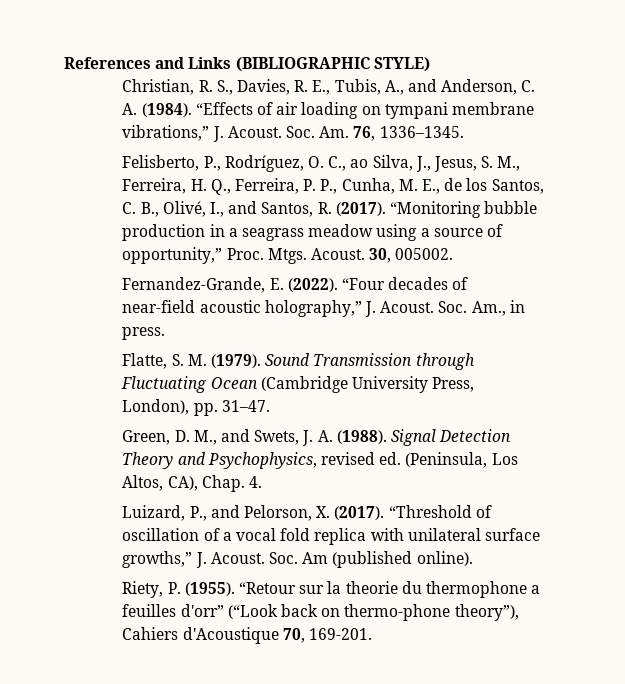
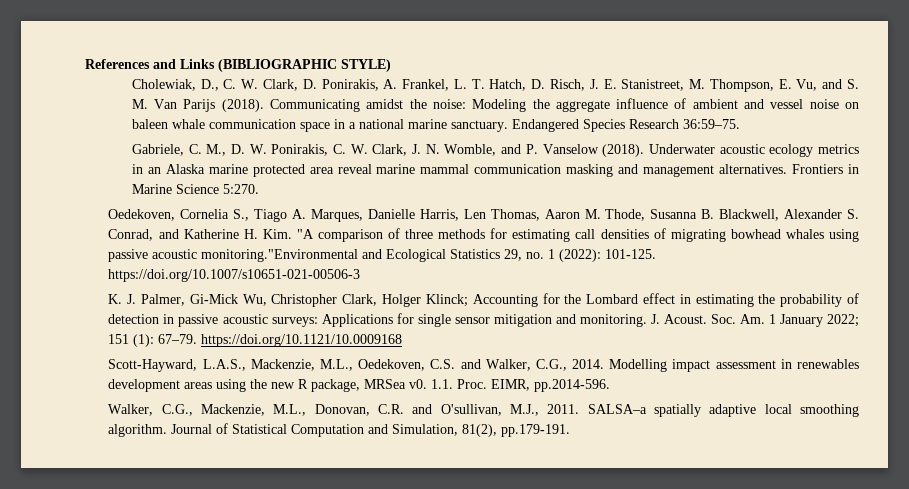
[122,79,536,95] [122,102,534,119] [122,125,464,142] [122,155,521,172] [122,178,544,195] [122,201,538,218] [122,224,503,241] [122,247,454,264] [122,277,469,293] [122,300,525,317] [122,327,166,340] [122,353,475,370] [121,376,475,393] [122,399,270,416] [122,429,512,446] [122,452,518,469] [122,475,263,492] [122,505,492,521] [122,528,540,545] [122,551,473,568] [122,581,541,598] [122,604,519,621] [122,627,373,644] Christian, R. S., Davies, R. E., Tubis, A., and Anderson, C. A. (1984). “Effects of air loading on tympani membrane vibrations,” J. Acoust. Soc. Am. 76, 1336–1345. // Felisberto, P., Rodríguez, O. C., ao Silva, J., Jesus, S. M., Ferreira, H. Q., Ferreira, P. P., Cunha, M. E., de los Santos, C. B., Olivé, I., and Santos, R. (2017). “Monitoring bubble production in a seagrass meadow using a source of opportunity,” Proc. Mtgs. Acoust. 30, 005002. // Fernandez-Grande, E. (2022). “Four decades of near-field acoustic holography,” J. Acoust. Soc. Am., in press. // Flatte, S. M. (1979). Sound Transmission through Fluctuating Ocean (Cambridge University Press, London), pp. 31–47. // Green, D. M., and Swets, J. A. (1988). Signal Detection Theory and Psychophysics, revised ed. (Peninsula, Los Altos, CA), Chap. 4. // Luizard, P., and Pelorson, X. (2017). “Threshold of oscillation of a vocal fold replica with unilateral surface growths,” J. Acoust. Soc. Am (published online). // Riety, P. (1955). “Retour sur la theorie du thermophone a feuilles d'orr” (“Look back on thermo-phone theory”), Cahiers d'Acoustique 70, 169-201. -> [131,79,859,92] [131,98,860,112] [131,119,740,132] [131,144,860,157] [131,164,860,177] [131,184,259,194] [108,209,859,222] [108,228,860,242] [108,249,657,262] [108,269,361,282] [108,293,859,307] [108,313,860,327] [108,334,403,347] [108,359,859,372] [108,379,611,392] [108,404,859,417] [108,423,571,437] Cholewiak, D., C. W. Clark, D. Ponirakis, A. Frankel, L. T. Hatch, D. Risch, J. E. Stanistreet, M. Thompson, E. Vu, and S. M. Van Parijs (2018). Communicating amidst the noise: Modeling the aggregate influence of ambient and vessel noise on baleen whale communication space in a national marine sanctuary. Endangered Species Research 36:59–75. // Gabriele, C. M., D. W. Ponirakis, C. W. Clark, J. N. Womble, and P. Vanselow (2018). Underwater acoustic ecology metrics in an Alaska marine protected area reveal marine mammal communication masking and management alternatives. Frontiers in Marine Science 5:270. // Oedekoven, Cornelia S., Tiago A. Marques, Danielle Harris, Len Thomas, Aaron M. Thode, Susanna B. Blackwell, Alexander S. Conrad, and Katherine H. Kim. "A comparison of three methods for estimating call densities of migrating bowhead whales using passive acoustic monitoring."Environmental and Ecological Statistics 29, no. 1 (2022): 101-125. https://doi.org/10.1007/s10651-021-00506-3 // K. J. Palmer, Gi-Mick Wu, Christopher Clark, Holger Klinck; Accounting for the Lombard effect in estimating the probability of detection in passive acoustic surveys: Applications for single sensor mitigation and monitoring. J. Acoust. Soc. Am. 1 January 2022; 151 (1): 67–79. https://doi.org/10.1121/10.0009168 // Scott-Hayward, L.A.S., Mackenzie, M.L., Oedekoven, C.S. and Walker, C.G., 2014. Modelling impact assessment in renewables development areas using the new R package, MRSea v0. 1.1. Proc. EIMR, pp.2014-596. // Walker, C.G., Mackenzie, M.L., Donovan, C.R. and O'sullivan, M.J., 2011. SALSA–a spatially adaptive local smoothing algorithm. Journal of Statistical Computation and Simulation, 81(2), pp.179-191.

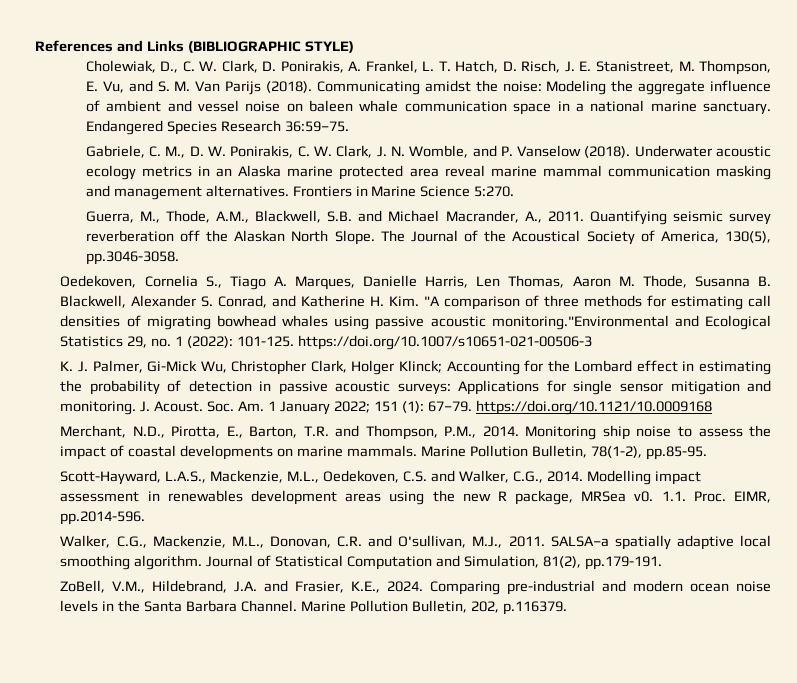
(259, 189) none -> [85,210,771,225] [85,230,771,245] [85,251,179,265] // Guerra, M., Thode, A.M., Blackwell, S.B. and Michael Macrander, A., 2011. Quantifying seismic survey reverberation off the Alaskan North Slope. The Journal of the Acoustical Society of America, 130(5), pp.3046-3058.
(403, 340) none -> [60,425,772,440] [60,445,707,460] // Merchant, N.D., Pirotta, E., Barton, T.R. and Thompson, P.M., 2014. Monitoring ship noise to assess the impact of coastal developments on marine mammals. Marine Pollution Bulletin, 78(1-2), pp.85-95.
(571, 430) none -> [60,580,771,595] [60,600,567,615] // ZoBell, V.M., Hildebrand, J.A. and Frasier, K.E., 2024. Comparing pre-industrial and modern ocean noise levels in the Santa Barbara Channel. Marine Pollution Bulletin, 202, p.116379.

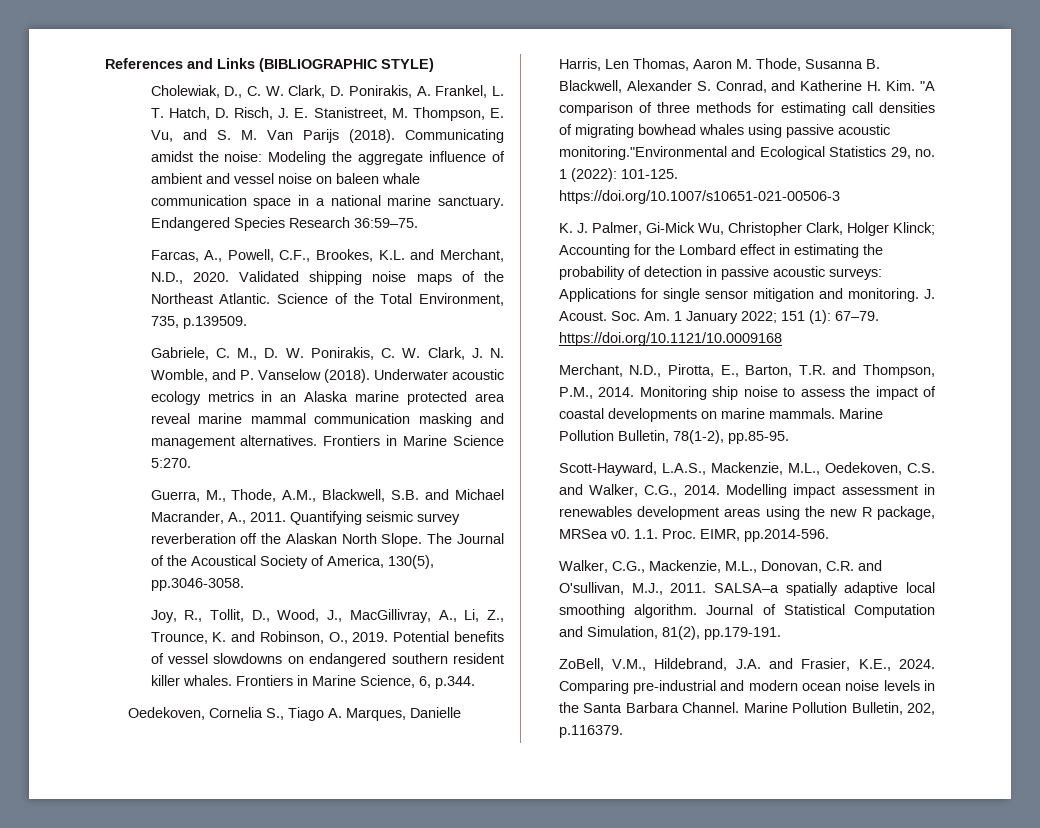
(349, 126) none -> [150,249,504,262] [150,271,504,285] [150,293,504,306] [150,316,247,329] // Farcas, A., Powell, C.F., Brookes, K.L. and Merchant, N.D., 2020. Validated shipping noise maps of the Northeast Atlantic. Science of the Total Environment, 735, p.139509.
(179, 258) none -> [150,609,504,623] [150,631,504,644] [150,653,505,667] [150,675,475,689] // Joy, R., Tollit, D., Wood, J., MacGillivray, A., Li, Z., Trounce, K. and Robinson, O., 2019. Potential benefits of vessel slowdowns on endangered southern resident killer whales. Frontiers in Marine Science, 6, p.344.

